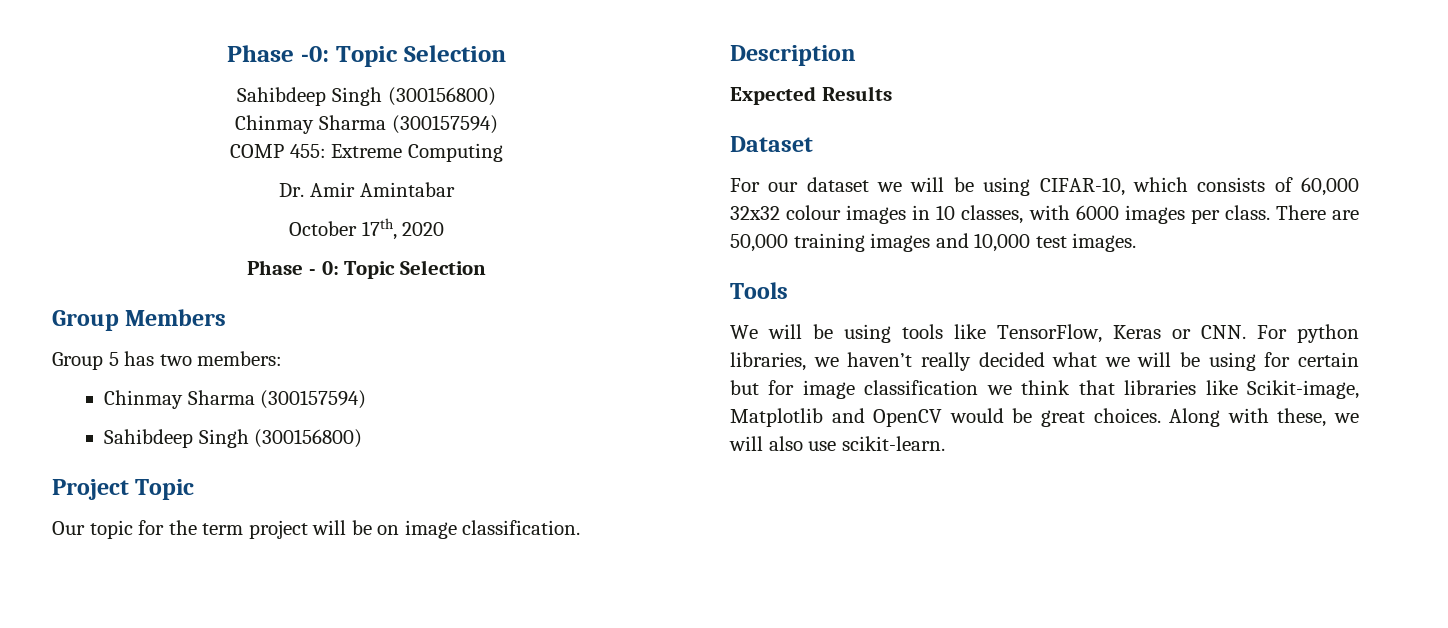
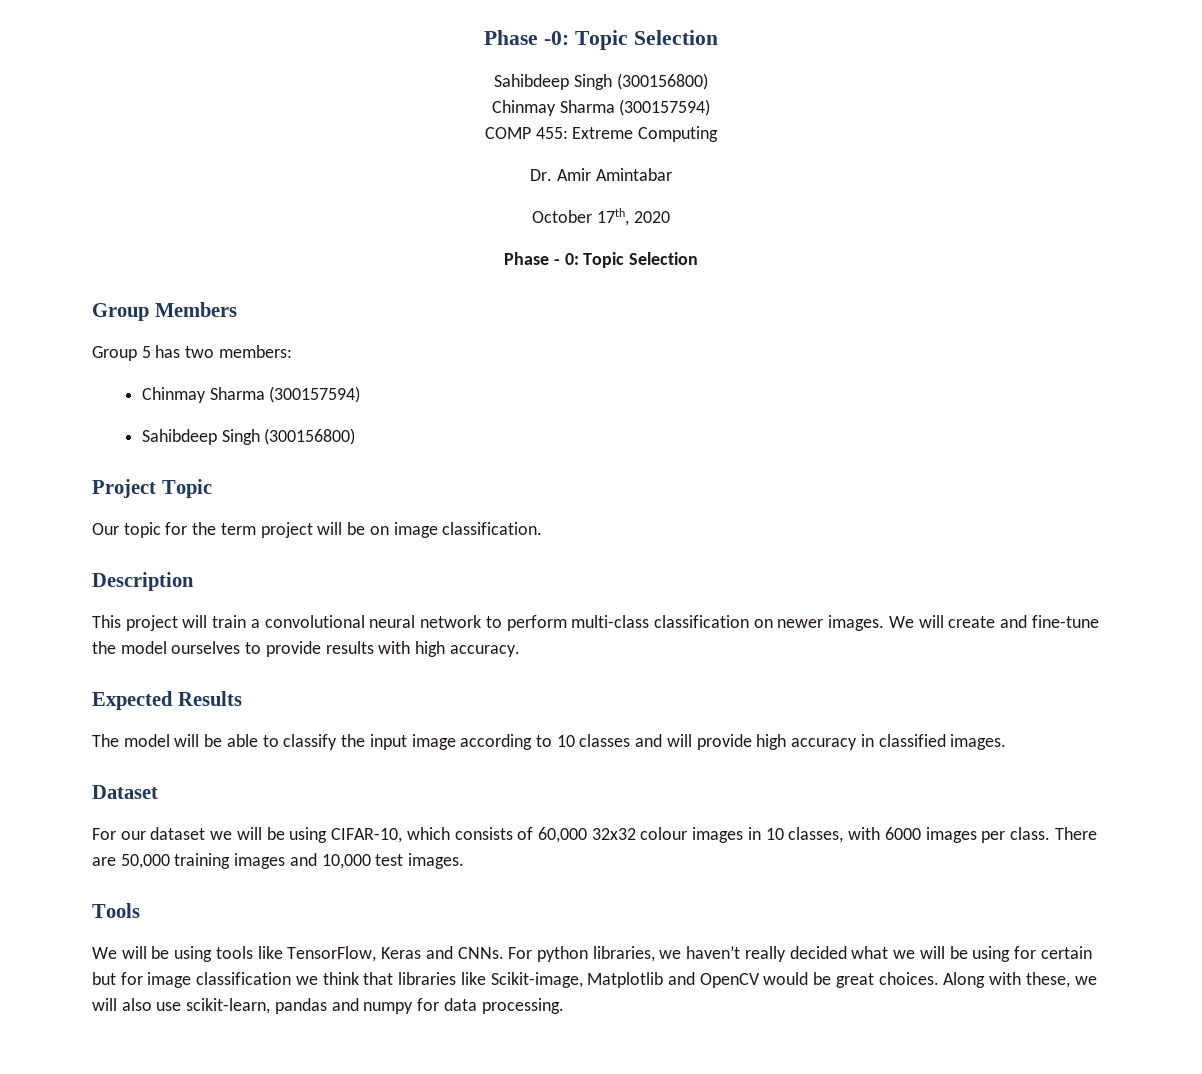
[730,86,892,105] Expected Results -> [92,615,1099,631] [92,641,520,657] [92,691,242,710] [92,734,1007,750] This project will train a convolutional neural network to perform multi-class classification on newer images. We will create and fine-tune the model ourselves to provide results with high accuracy. // Expected Results // The model will be able to classify the input image according to 10 classes and will provide high accuracy in classified images.
[1172,325,1246,339] or CNN. -> [425,946,504,959] and CNNs.
[841,436,945,451] scikit-learn. -> [186,998,564,1014] scikit-learn, pandas and numpy for data processing.

